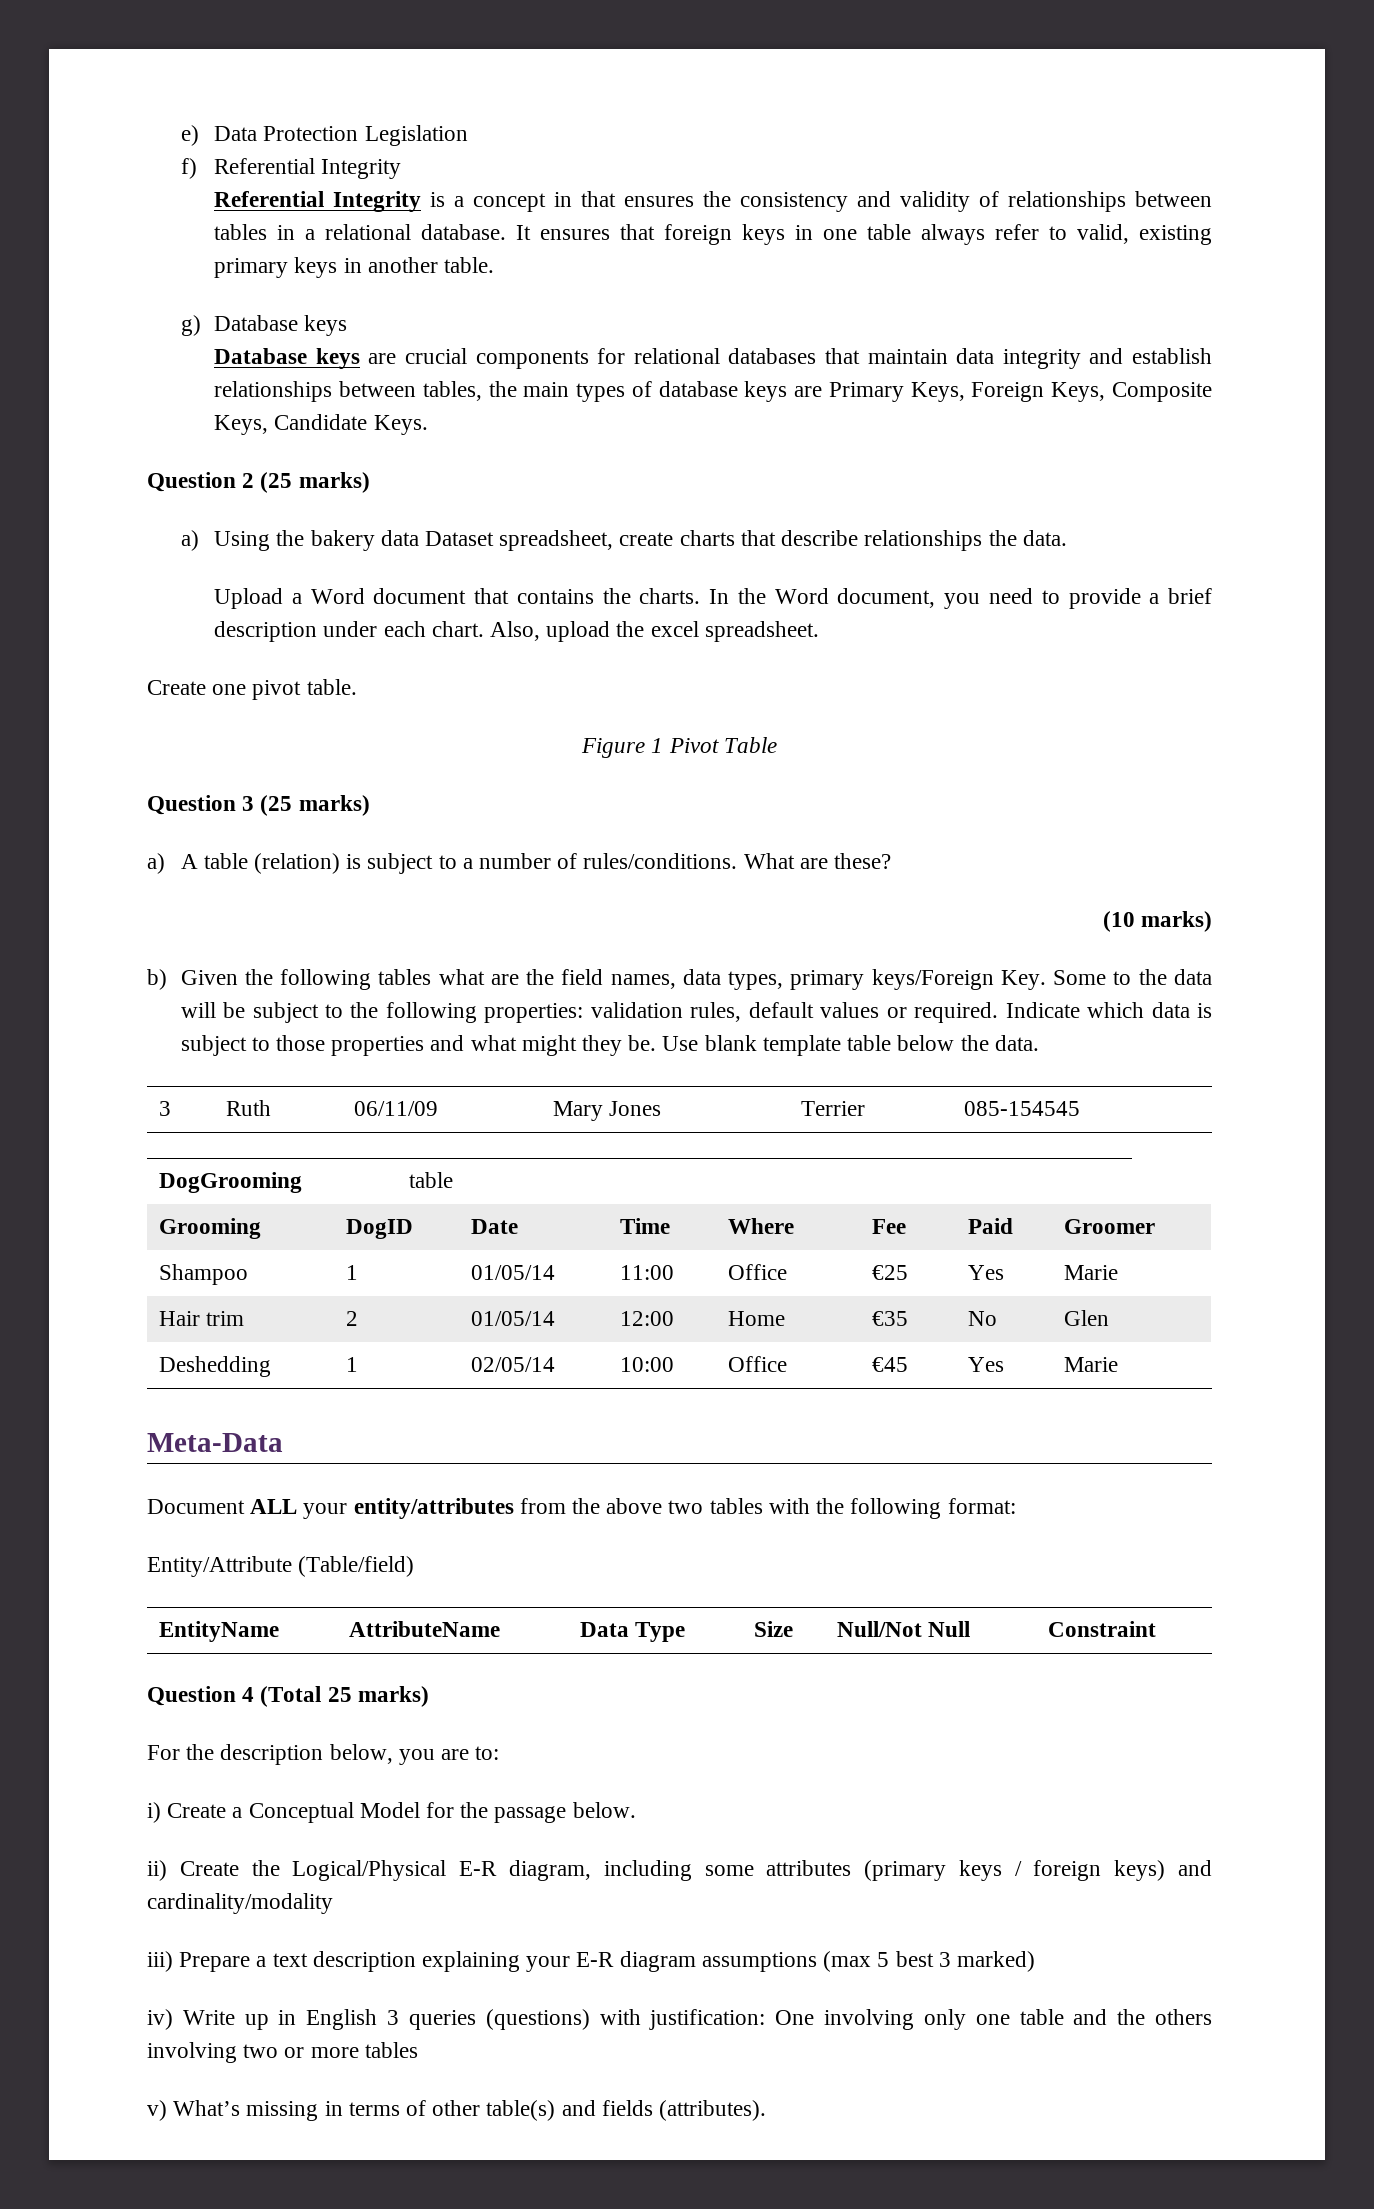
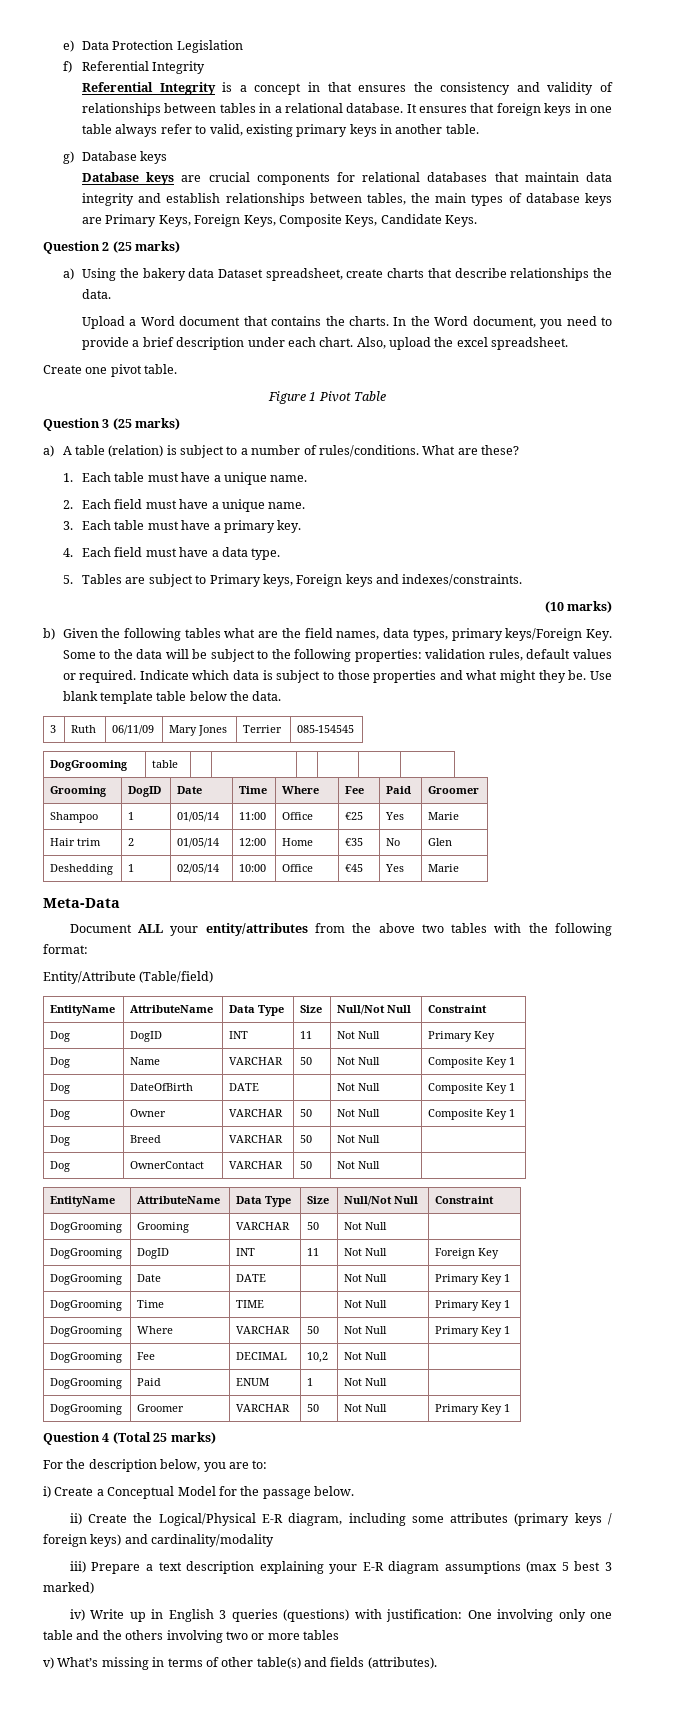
(892, 861) none -> [62,472,308,485] [62,499,306,512] [62,520,302,533] [62,547,281,560] [62,574,523,587] // 1. Each table must have a unique name. // 2. Each field must have a unique name. // 3. Each table must have a primary key. // 4. Each field must have a data type. // 5. Tables are subject to Primary keys, Foreign keys and indexes/constraints.
(1156, 1629) none -> [50,1031,71,1042] [130,1031,163,1042] [229,1031,249,1039] [300,1031,313,1039] [337,1031,381,1039] [428,1031,496,1042] [50,1057,71,1068] [130,1057,161,1065] [229,1057,284,1065] [300,1057,313,1065] [337,1057,381,1065] [428,1057,516,1068] [50,1083,71,1094] [130,1083,194,1091] [229,1083,260,1091] [337,1083,381,1091] [428,1083,516,1094] [50,1109,71,1120] [130,1109,167,1117] [229,1109,284,1117] [300,1109,313,1117] [337,1109,381,1117] [428,1109,516,1120] [50,1135,71,1146] [130,1135,162,1143] [229,1135,284,1143] [300,1135,313,1143] [337,1135,381,1143] [50,1161,71,1172] [130,1161,205,1169] [229,1161,284,1169] [300,1161,313,1169] [337,1161,381,1169] [50,1196,116,1207] [137,1196,221,1204] [236,1196,292,1207] [307,1196,330,1204] [344,1196,419,1206] [435,1196,495,1204] [50,1222,123,1233] [137,1222,190,1233] [236,1222,291,1230] [307,1222,320,1230] [344,1222,388,1230] [50,1248,123,1259] [137,1248,170,1259] [236,1248,256,1256] [307,1248,320,1256] [344,1248,388,1256] [435,1248,500,1259] [50,1274,123,1285] [137,1274,162,1282] [236,1274,267,1282] [344,1274,388,1282] [435,1274,511,1285] [50,1300,123,1311] [137,1300,165,1308] [236,1300,265,1308] [344,1300,388,1308] [435,1300,511,1311] [50,1326,123,1337] [137,1326,174,1334] [236,1326,291,1334] [307,1326,320,1334] [344,1326,388,1334] [435,1326,511,1337] [50,1352,123,1363] [137,1352,156,1360] [236,1352,288,1360] [307,1352,329,1363] [344,1352,388,1360] [50,1378,123,1389] [137,1378,162,1386] [236,1378,270,1386] [307,1378,314,1386] [344,1378,388,1386] [50,1404,123,1415] [137,1404,185,1412] [236,1404,291,1412] [307,1404,320,1412] [344,1404,388,1412] [435,1404,511,1415] // Dog | DogID | INT | 11 | Not Null | Primary Key // Dog | Name | VARCHAR | 50 | Not Null | Composite Key 1 // Dog | DateOfBirth | DATE | | Not Null | Composite Key 1 // Dog | Owner | VARCHAR | 50 | Not Null | Composite Key 1 // Dog | Breed | VARCHAR | 50 | Not Null | // Dog | OwnerContact | VARCHAR | 50 | Not Null | // EntityName | AttributeName | Data Type | Size | Null/Not Null | Constraint // DogGrooming | Grooming | VARCHAR | 50 | Not Null | // DogGrooming | DogID | INT | 11 | Not Null | Foreign Key // DogGrooming | Date | DATE | | Not Null | Primary Key 1 // DogGrooming | Time | TIME | | Not Null | Primary Key 1 // DogGrooming | Where | VARCHAR | 50 | Not Null | Primary Key 1 // DogGrooming | Fee | DECIMAL | 10,2 | Not Null | // DogGrooming | Paid | ENUM | 1 | Not Null | // DogGrooming | Groomer | VARCHAR | 50 | Not Null | Primary Key 1

